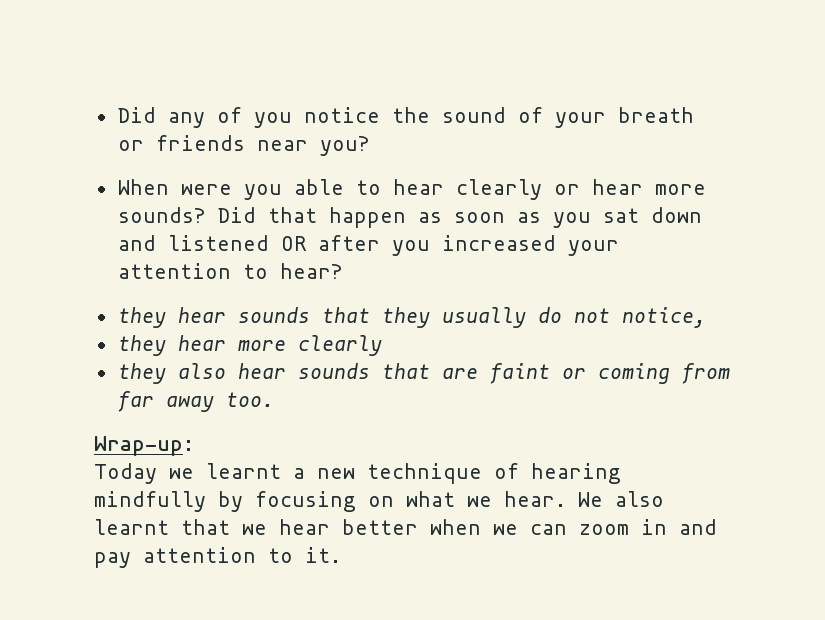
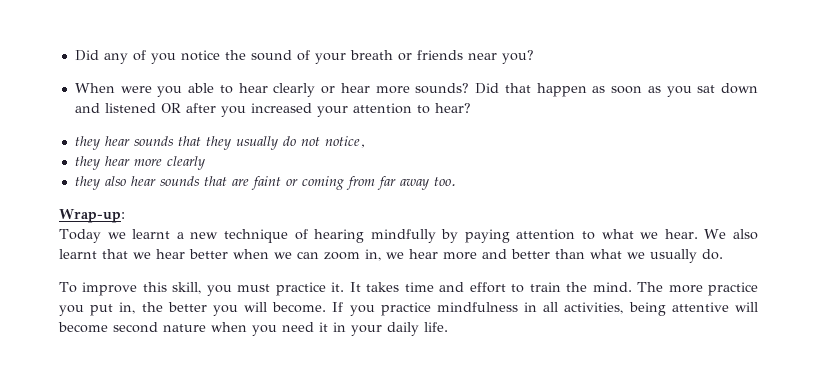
[255,491,394,512] focusing on -> [464,229,596,243] paying attention to
[641,519,717,535] [94,547,341,568] in and pay attention to it. -> [365,249,723,263] [59,282,758,296] [59,302,758,316] [58,322,448,336] in, we hear more and better than what we usually do. // To improve this skill, you must practice it. It takes time and effort to train the mind. The more practice you put in, the better you will become. If you practice mindfulness in all activities, being attentive will become second nature when you need it in your daily life.

